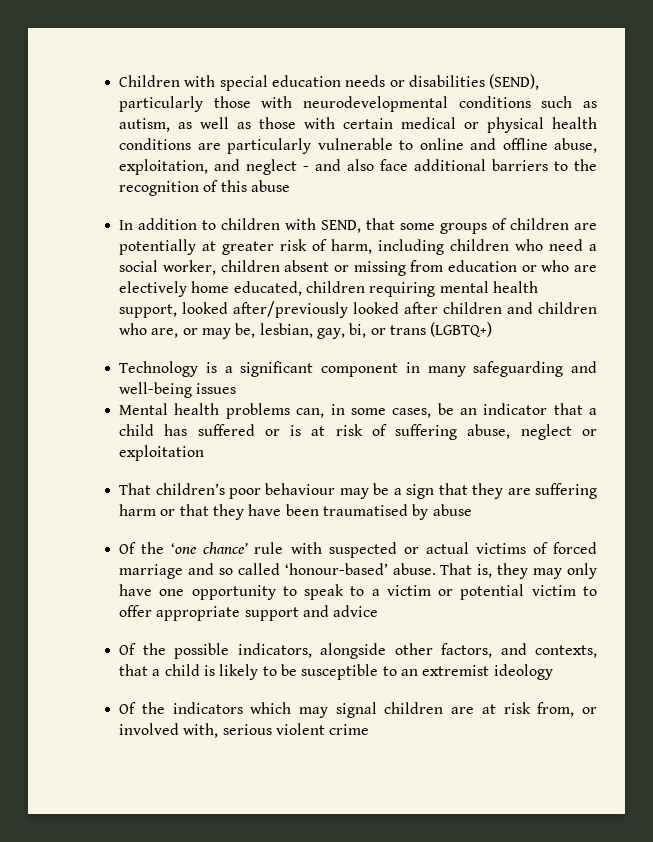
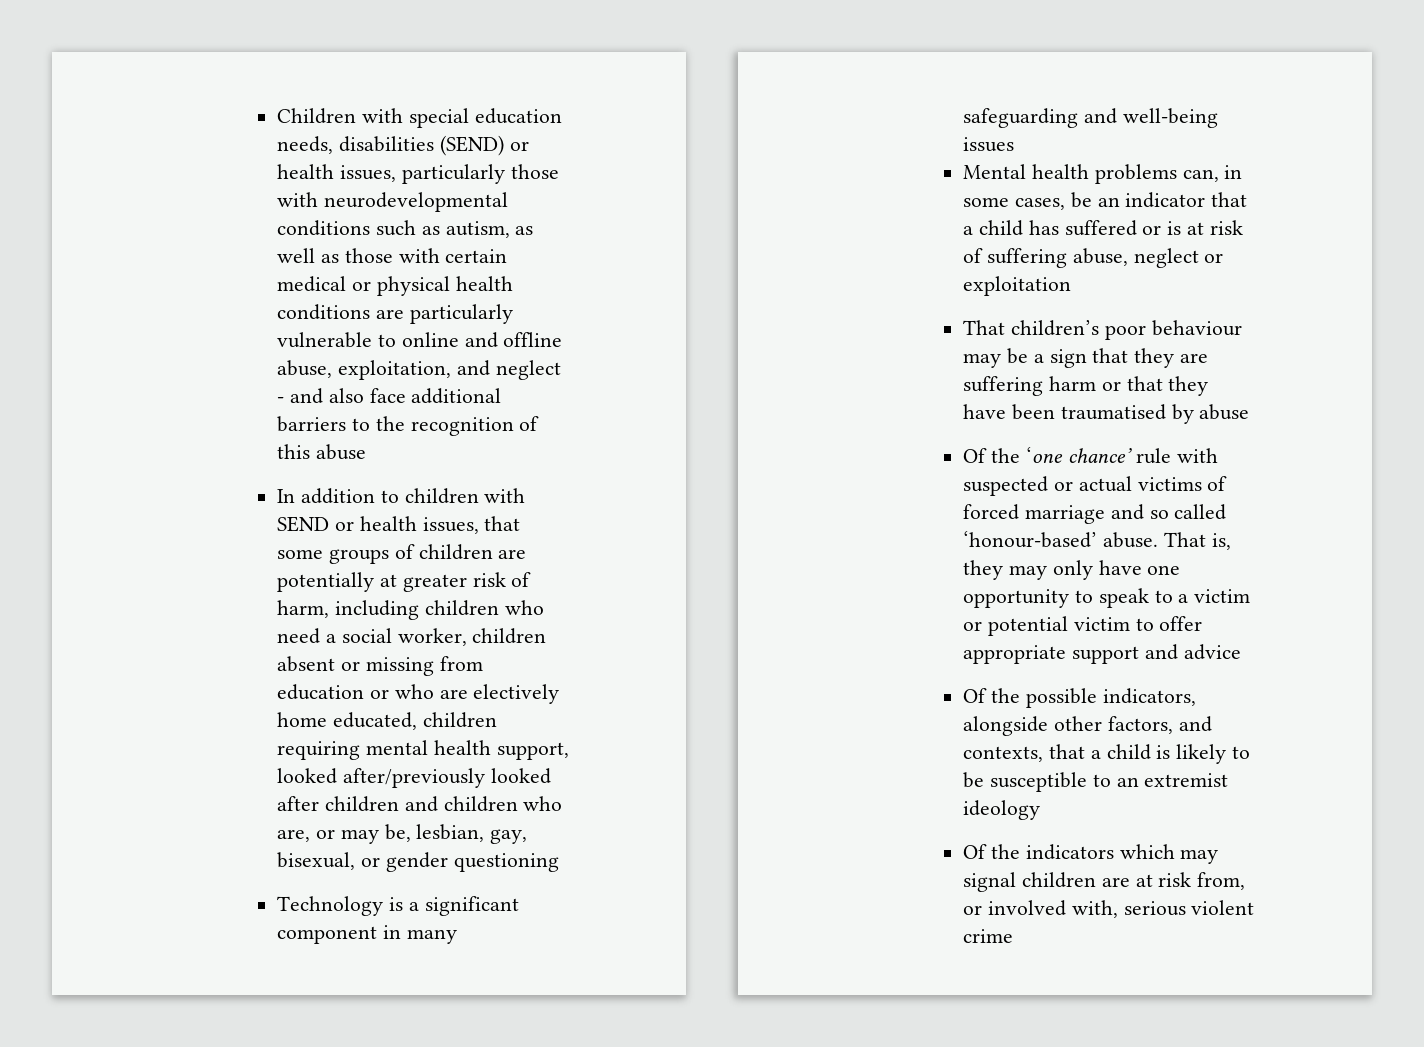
[345,74,540,90] needs or disabilities (SEND), -> [277,135,529,156] [277,164,396,182] needs, disabilities (SEND) or health issues,
[321,220,362,233] SEND, -> [277,516,479,534] SEND or health issues,
[349,322,493,338] bi, or trans (LGBTQ+) -> [277,852,559,872] bisexual, or gender questioning

